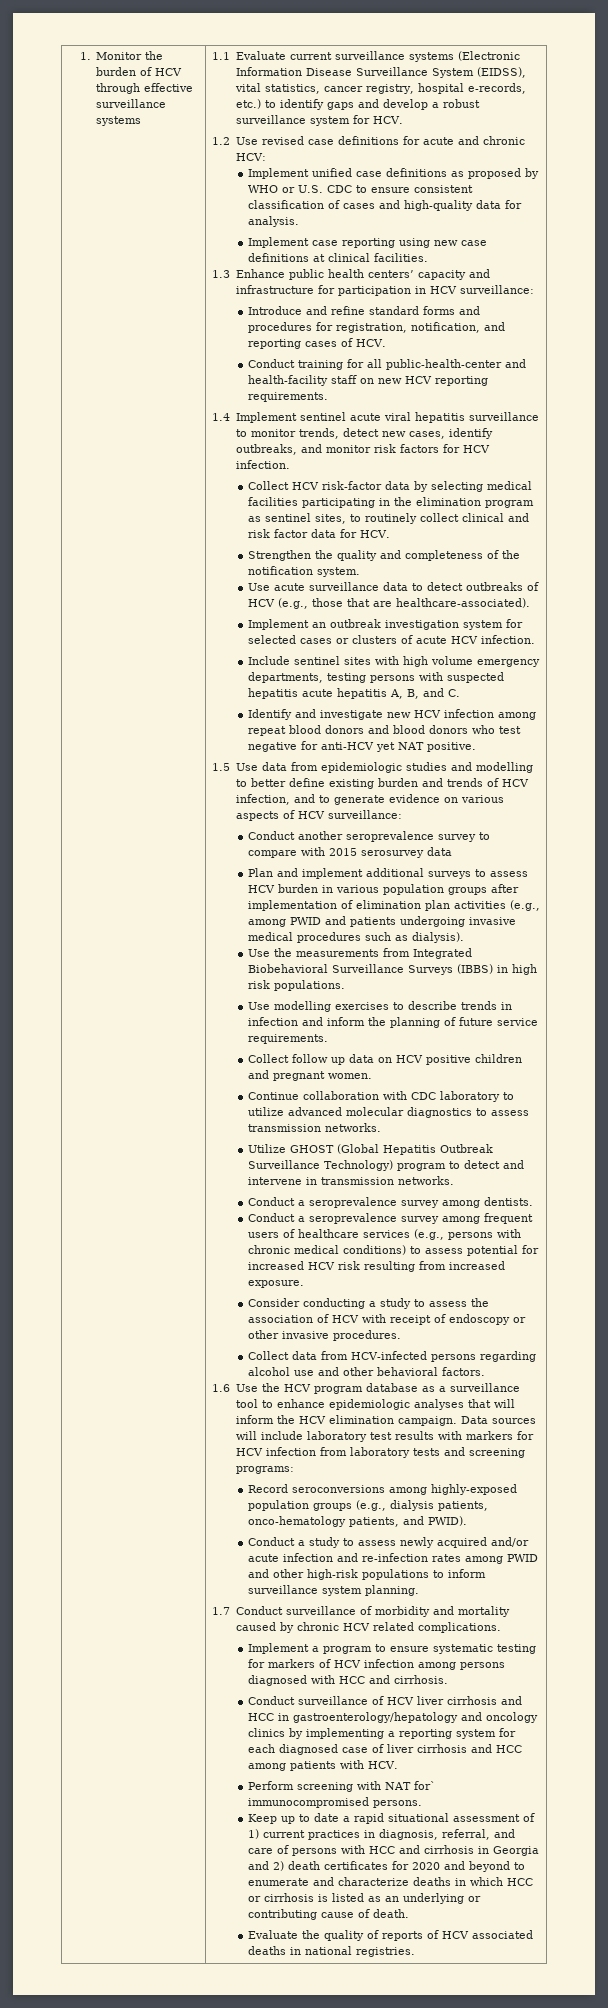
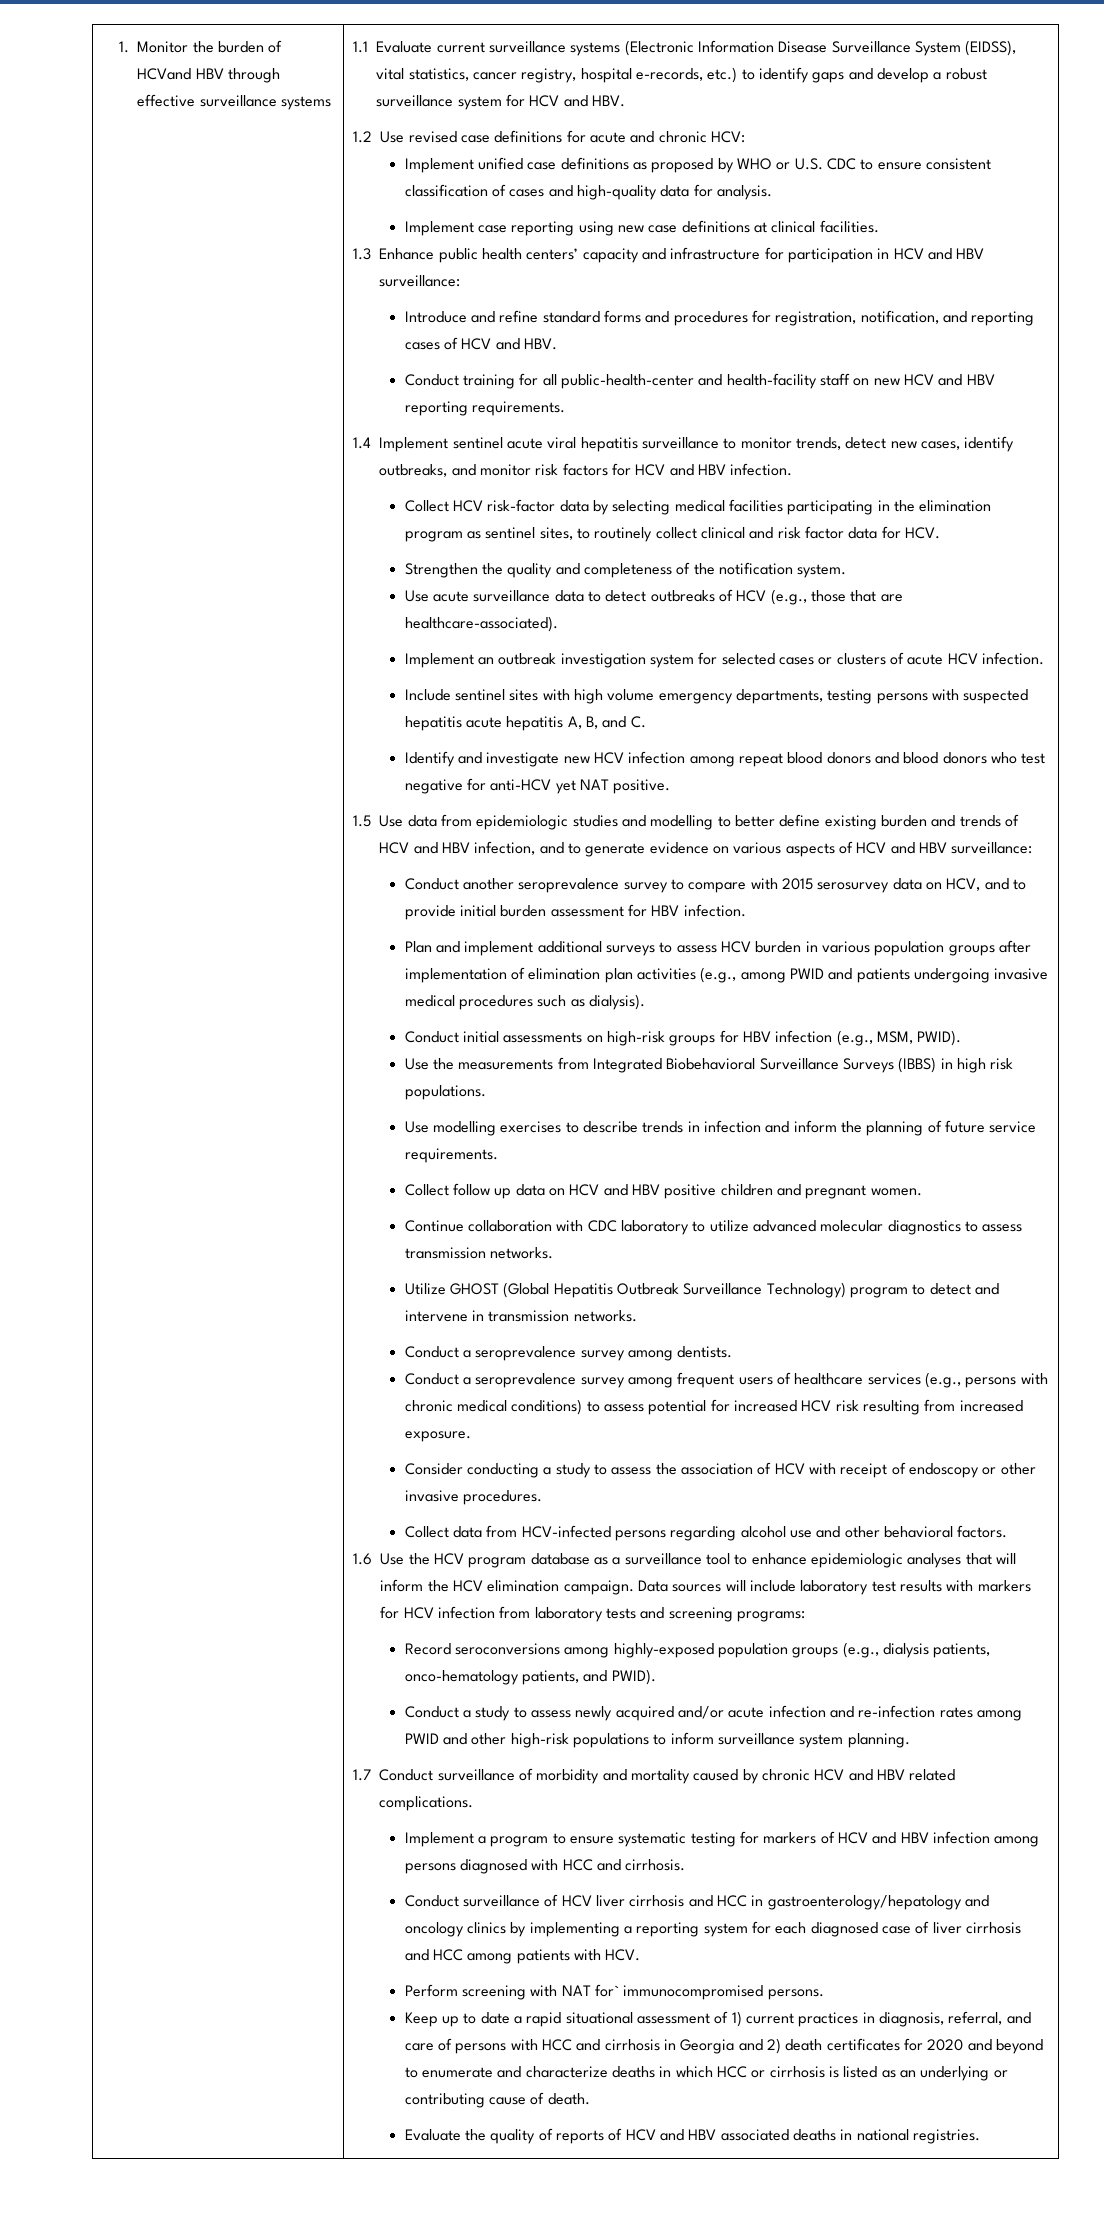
[155,68,183,76] HCV -> [137,68,224,80] HCVand HBV
[372,116,403,124] HCV. -> [529,95,626,107] HCV and HBV.
(457, 290) none -> [927,248,985,260] and HBV
[355,339,386,347] HCV. -> [461,338,558,350] HCV and HBV.
(432, 380) none -> [938,374,995,386] and HBV
(490, 449) none -> [669,464,726,476] and HBV
(529, 783) none -> [413,842,471,854] and HBV
(325, 815) none -> [890,842,947,854] and HBV
(452, 851) none -> [925,878,1026,891] [404,904,746,920] on HCV, and to provide initial burden assessment for HBV infection.
(464, 937) none -> [404,1030,962,1046] // Conduct initial assessments on high-risk groups for HBV infection (e.g., MSM, PWID).
(423, 1059) none -> [603,1184,660,1196] and HBV
(370, 1627) none -> [848,1769,905,1781] and HBV
(361, 1664) none -> [872,1832,929,1844] and HBV
(469, 1935) none -> [659,2129,717,2141] and HBV

